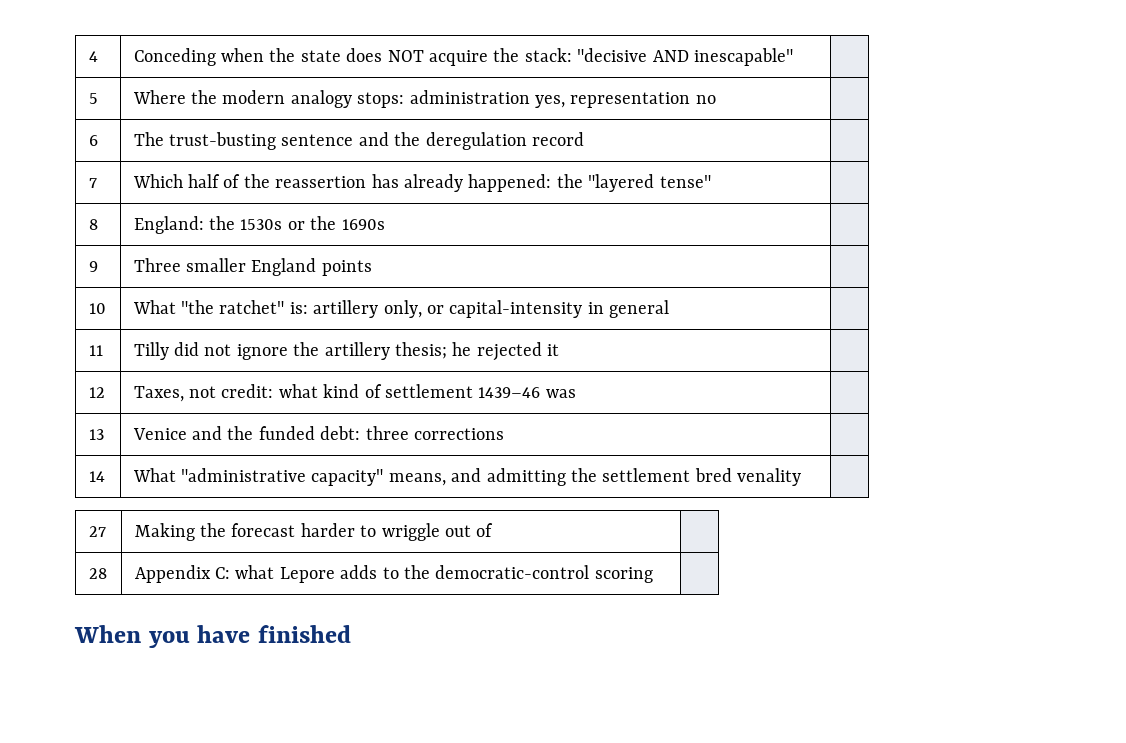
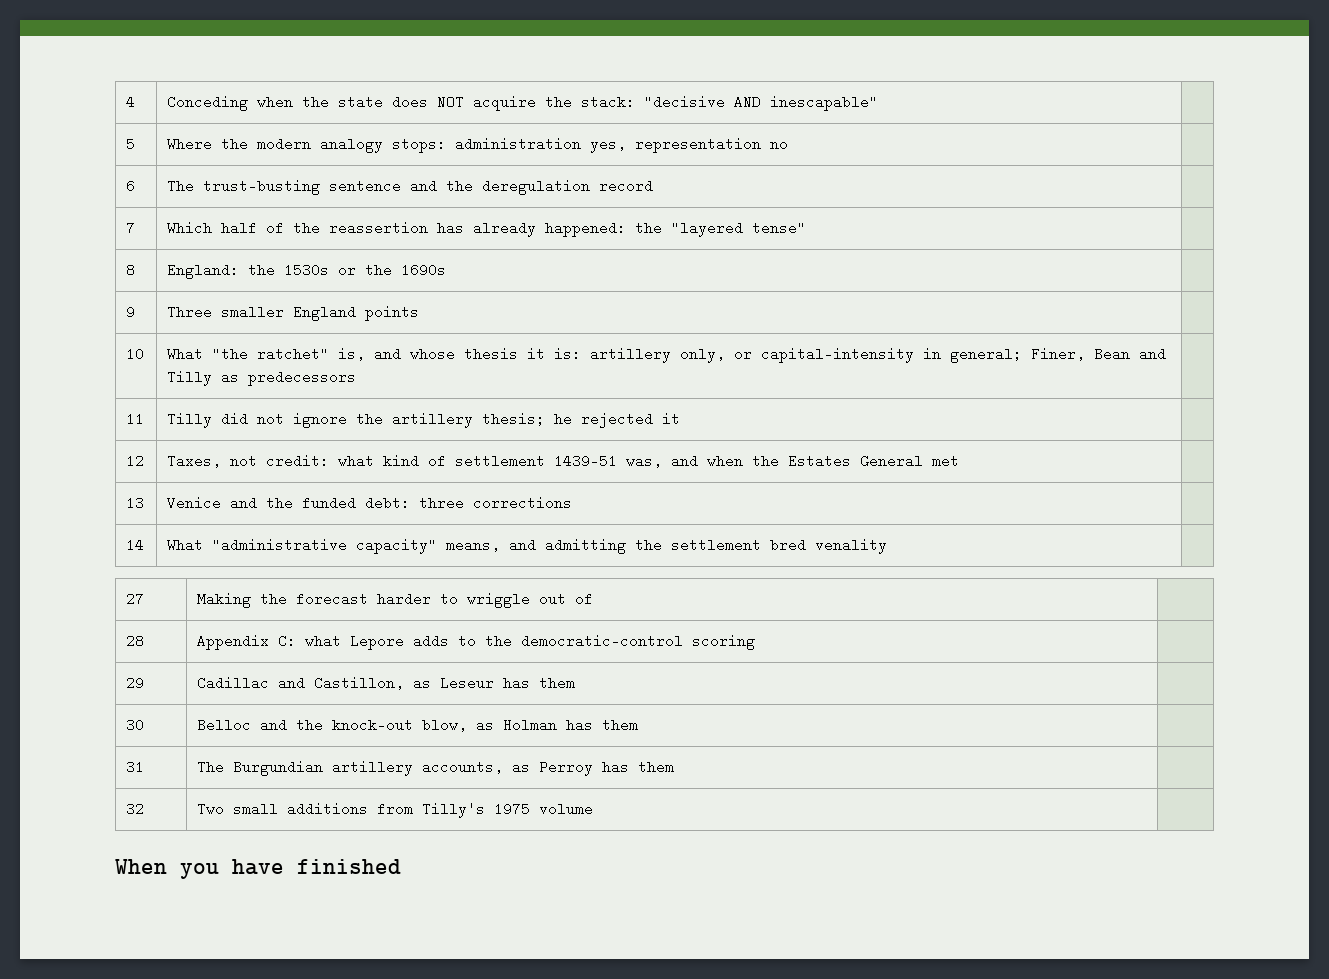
(285, 307) none -> [338,347,546,361] is, and whose thesis it
[609,300,670,318] general -> [950,347,1167,363] [167,370,357,386] general; Finer, Bean and Tilly as predecessors
[478,387,576,398] 1439–46 was -> [554,454,960,468] 1439–51 was, and when the Estates General met
(653, 575) none -> [126,676,145,690] [197,676,576,690] [126,718,145,732] [197,718,639,732] [126,760,145,774] [197,760,675,776] [126,802,145,816] [197,802,594,818] // 29 | Cadillac and Castillon, as Leseur has them | // 30 | Belloc and the knock-out blow, as Holman has them | // 31 | The Burgundian artillery accounts, as Perroy has them | // 32 | Two small additions from Tilly's 1975 volume |

